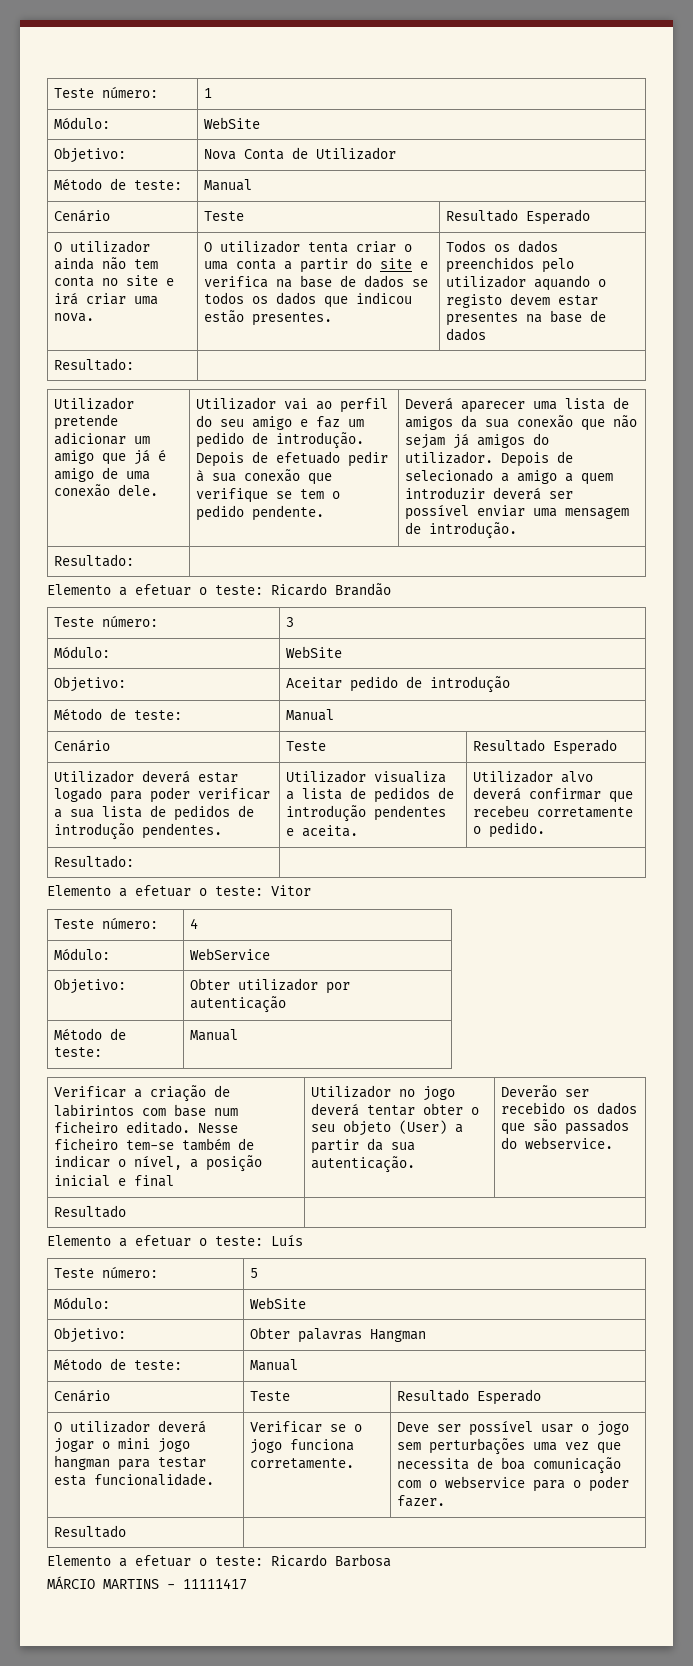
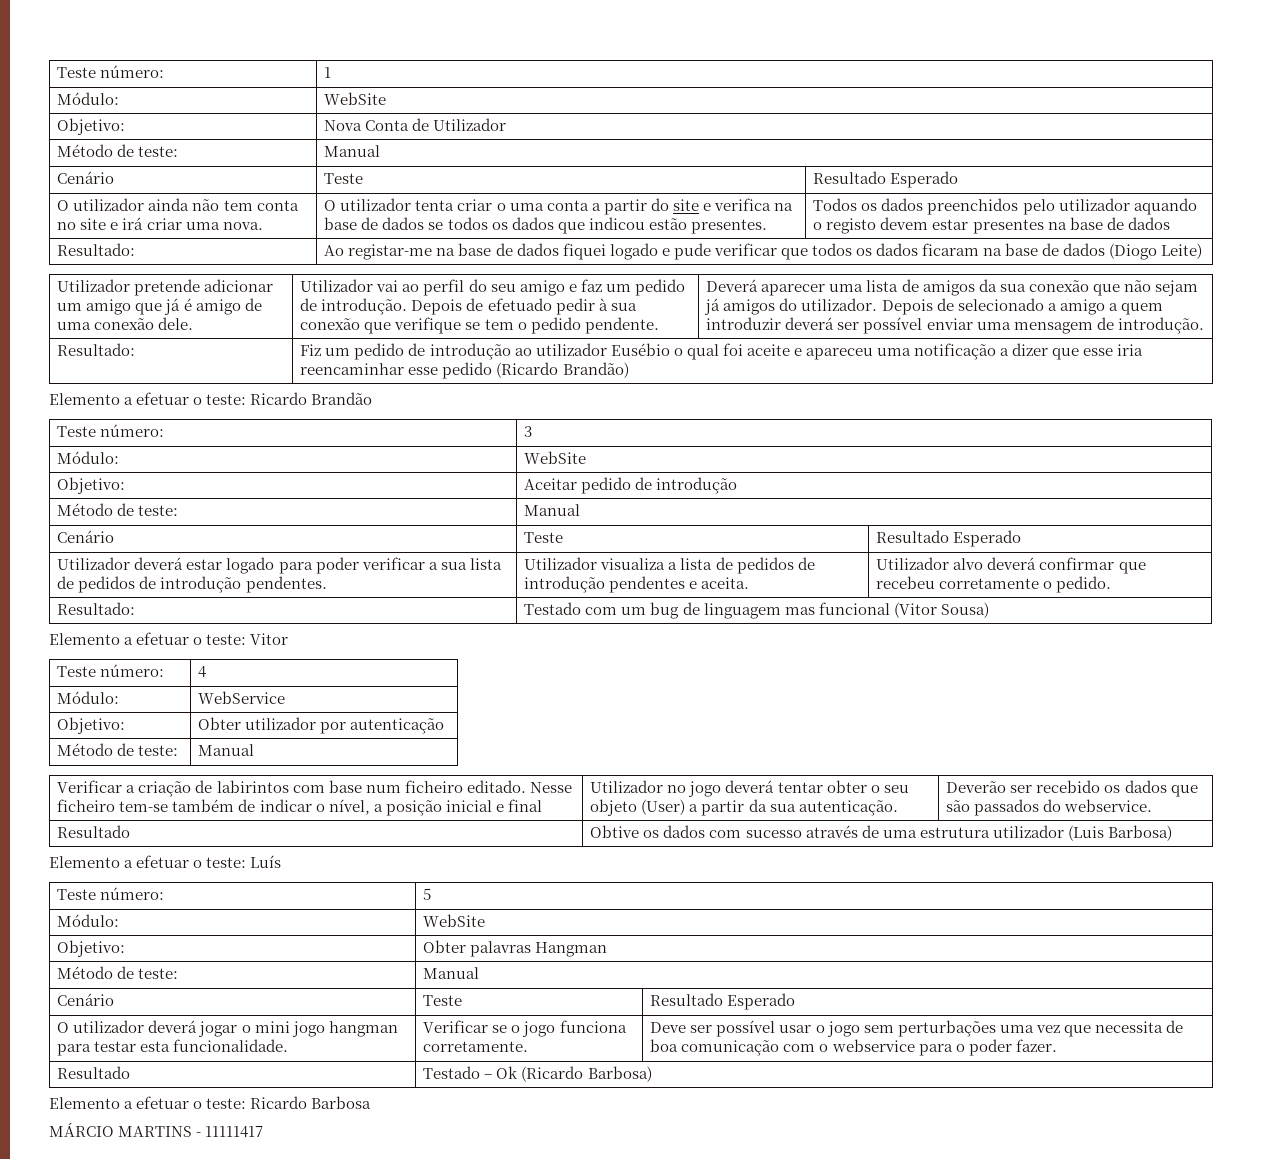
(134, 364) none -> [324,243,1203,260] Ao registar-me na base de dados fiquei logado e pude verificar que todos os dados ficaram na base de dados (Diogo Leite)
(134, 560) none -> [300,343,1144,360] [300,362,629,379] Fiz um pedido de introdução ao utilizador Eusébio o qual foi aceite e apareceu uma notificação a dizer que esse iria reencaminhar esse pedido (Ricardo Brandão)
(134, 861) none -> [524,602,989,619] Testado com um bug de linguagem mas funcional (Vitor Sousa)
(126, 1211) none -> [590,825,1172,841] Obtive os dados com sucesso através de uma estrutura utilizador (Luis Barbosa)
(126, 1531) none -> [423,1066,652,1082] Testado – Ok (Ricardo Barbosa)

